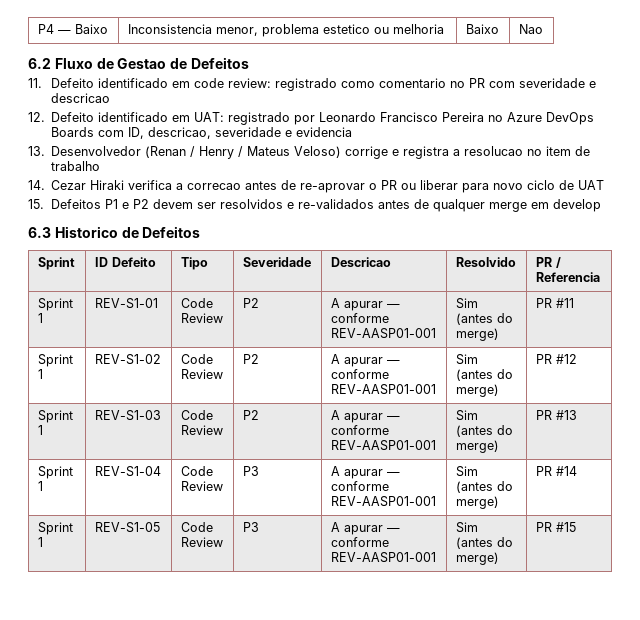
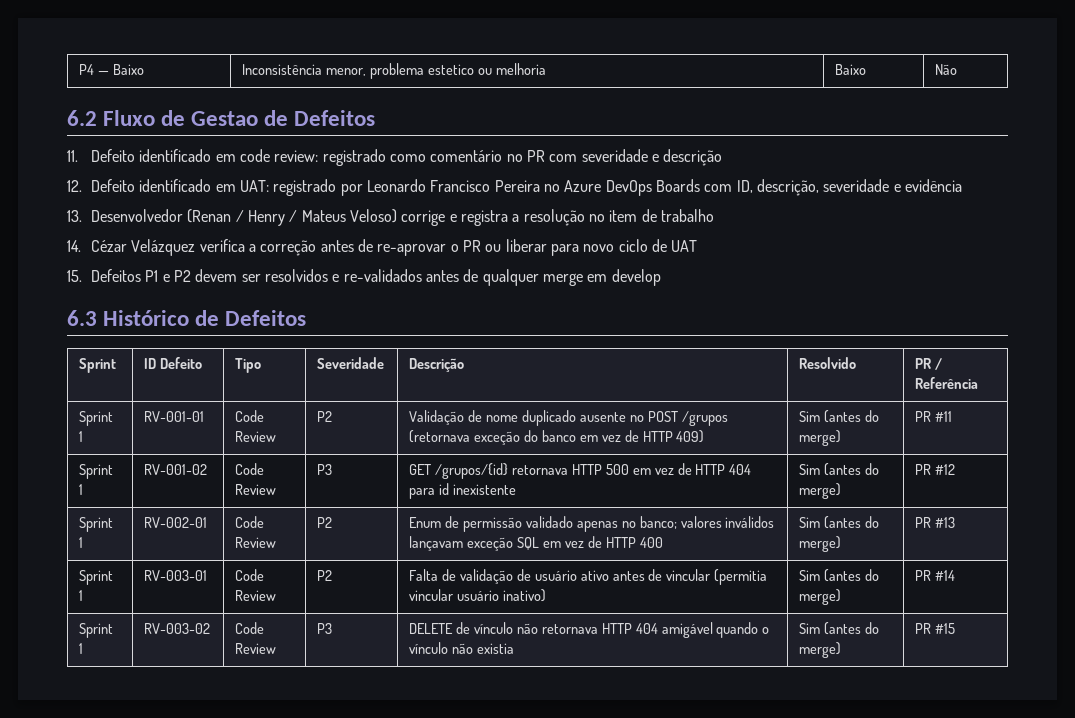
[127,24,212,34] Inconsistencia -> [242,64,323,75] Inconsistência
[518,24,543,34] Nao -> [935,64,958,75] Não
[378,78,446,88] comentario -> [430,150,503,162] comentário
[50,93,110,103] descricao -> [663,149,723,166] descrição
[148,127,353,139] descricao, severidade e evidencia -> [756,179,962,196] descrição, severidade e evidência
[464,146,524,156] resolucao -> [523,209,585,226] resolução
[51,180,125,190] Cezar Hiraki -> [91,239,196,256] Cézar Velázquez
[187,183,242,190] correcao -> [260,240,317,256] correção
[54,226,118,238] Historico -> [103,310,190,326] Histórico
[330,257,391,267] Descricao -> [409,358,465,372] Descrição
[535,272,600,282] [37,298,73,311] [37,313,43,323] [94,298,158,309] [180,298,213,308] [180,313,223,323] [242,298,259,308] [330,298,400,311] [330,313,389,323] [330,328,436,339] Referencia // Sprint 1 | REV-S1-01 | Code Review | P2 | A apurar — conforme REV-AASP01-001 -> [915,377,979,389] [79,411,114,426] [79,431,84,442] [144,411,205,422] [235,410,265,422] [235,431,277,442] [317,411,333,422] [409,410,728,426] [409,430,705,445] Referência // Sprint 1 | RV-001-01 | Code Review | P2 | Validação de nome duplicado ausente no POST /grupos (retornava exceção do banco em vez de HTTP 409)
[94,354,161,365] [180,354,213,364] [180,369,223,379] [242,354,259,364] [330,354,400,367] [330,369,389,379] [330,384,436,395] REV-S1-02 | Code Review | P2 | A apurar — conforme REV-AASP01-001 -> [144,464,208,475] [235,463,265,475] [235,484,277,495] [317,464,333,475] [409,463,752,479] [409,483,516,499] RV-001-02 | Code Review | P3 | GET /grupos/{id} retornava HTTP 500 em vez de HTTP 404 para id inexistente
[94,410,161,421] [180,410,213,420] [180,425,223,435] [242,410,259,420] [330,410,400,423] [330,425,389,435] [330,440,436,451] REV-S1-03 | Code Review | P2 | A apurar — conforme REV-AASP01-001 -> [144,517,208,528] [235,516,265,528] [235,537,277,548] [317,517,333,528] [409,516,775,532] [409,536,663,551] RV-002-01 | Code Review | P2 | Enum de permissão validado apenas no banco; valores inválidos lançavam exceção SQL em vez de HTTP 400
[94,466,161,477] [180,466,213,476] [180,481,223,491] [242,466,259,476] [330,466,400,479] [330,481,389,491] [330,496,436,507] REV-S1-04 | Code Review | P3 | A apurar — conforme REV-AASP01-001 -> [144,570,208,581] [235,569,265,581] [235,590,277,601] [317,570,333,581] [409,569,768,585] [409,589,546,602] RV-003-01 | Code Review | P2 | Falta de validação de usuário ativo antes de vincular (permitia vincular usuário inativo)
[94,522,160,533] [180,522,213,532] [180,537,223,547] [242,522,259,532] [330,522,400,535] [330,537,389,547] [330,552,436,563] REV-S1-05 | Code Review | P3 | A apurar — conforme REV-AASP01-001 -> [144,623,211,634] [235,622,265,634] [235,643,277,654] [317,623,333,634] [409,622,770,638] [409,642,514,654] RV-003-02 | Code Review | P3 | DELETE de vínculo não retornava HTTP 404 amigável quando o vínculo não existia

